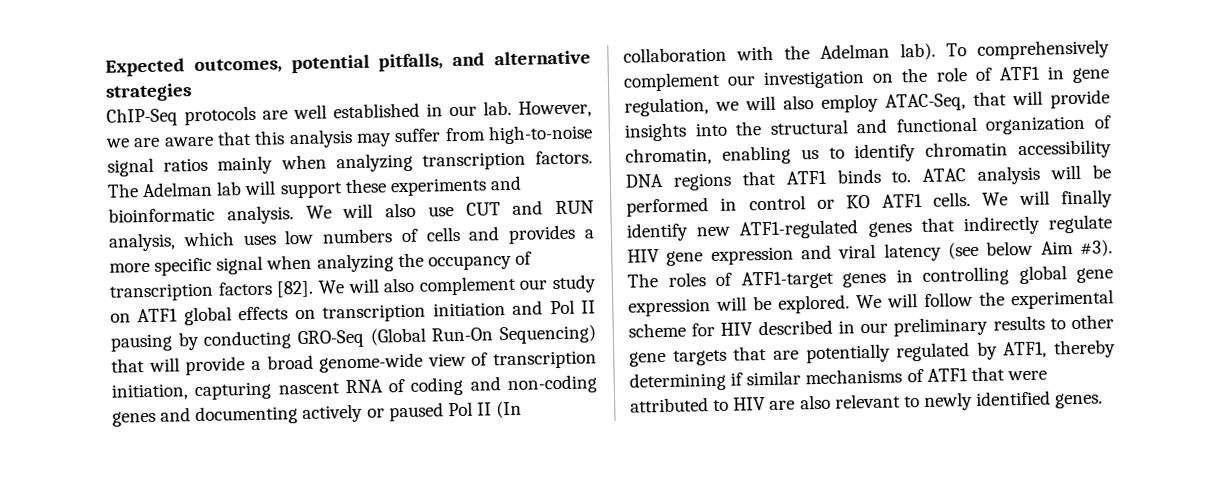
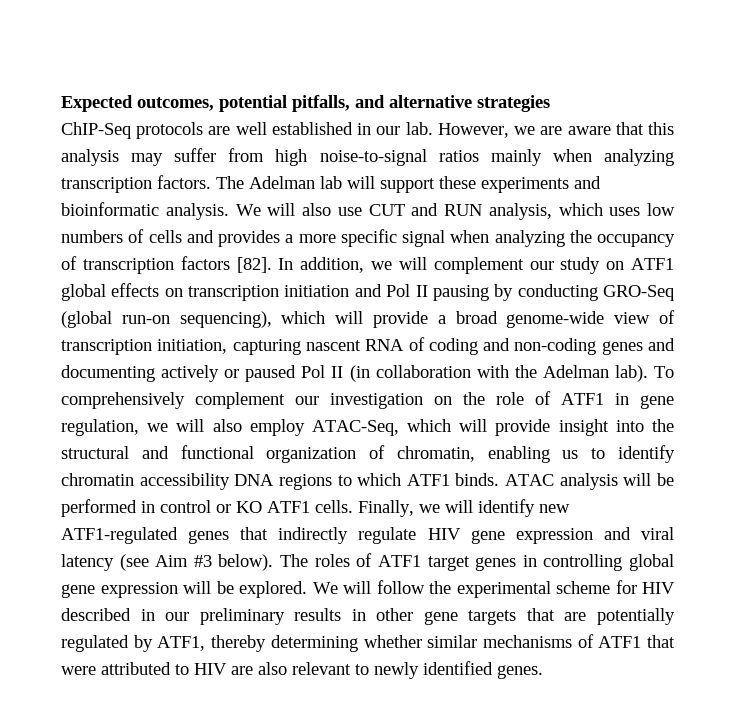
[487,124,593,145] [107,157,154,177] high-to-noise signal -> [275,149,427,166] high noise-to-signal
[317,277,415,294] We will also -> [278,257,427,273] In addition, we will
[369,324,596,346] [111,358,145,373] (Global Run-On Sequencing) that -> [61,311,326,328] (global run-on sequencing), which
[496,400,523,419] (In -> [349,365,370,382] (in
[973,89,1110,109] [624,122,687,142] that will provide insights -> [407,419,609,436] which will provide insight
[741,168,912,186] that ATF1 binds to. -> [337,473,500,486] to which ATF1 binds.
[982,189,1113,209] We will finally -> [358,500,473,517] Finally, we will
[986,239,1113,257] below Aim #3). -> [155,554,274,571] Aim #3 below).
[740,270,834,290] ATF1-target -> [377,555,470,571] ATF1 target
[1049,318,1066,330] to -> [351,609,366,621] in
[730,372,744,386] if -> [363,635,422,648] whether

